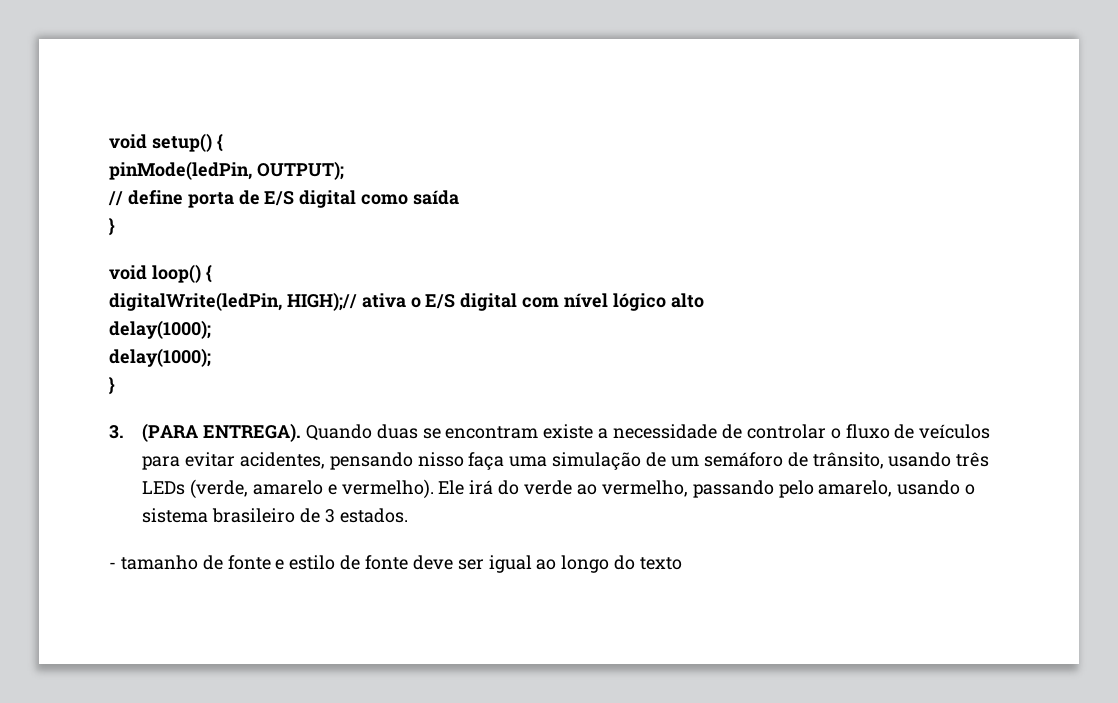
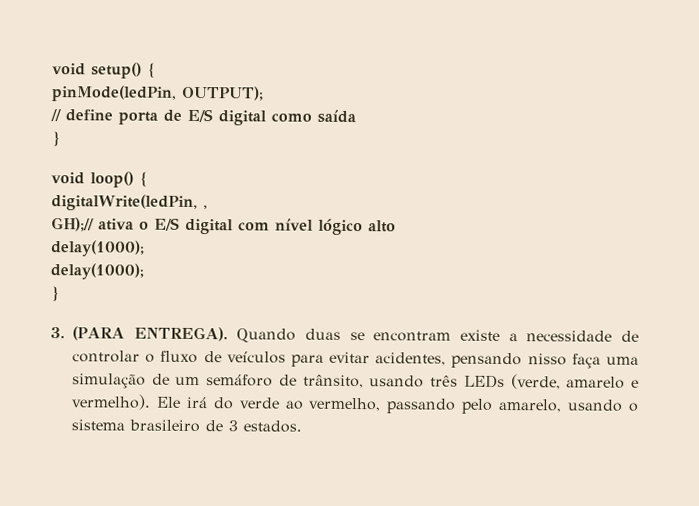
[286,292,357,311] HIGH);// -> [202,205,208,210] [51,217,94,232] , // GH);//
[109,555,683,573] // - tamanho de fonte e estilo de fonte deve ser igual ao longo do texto -> (302, 426) none

